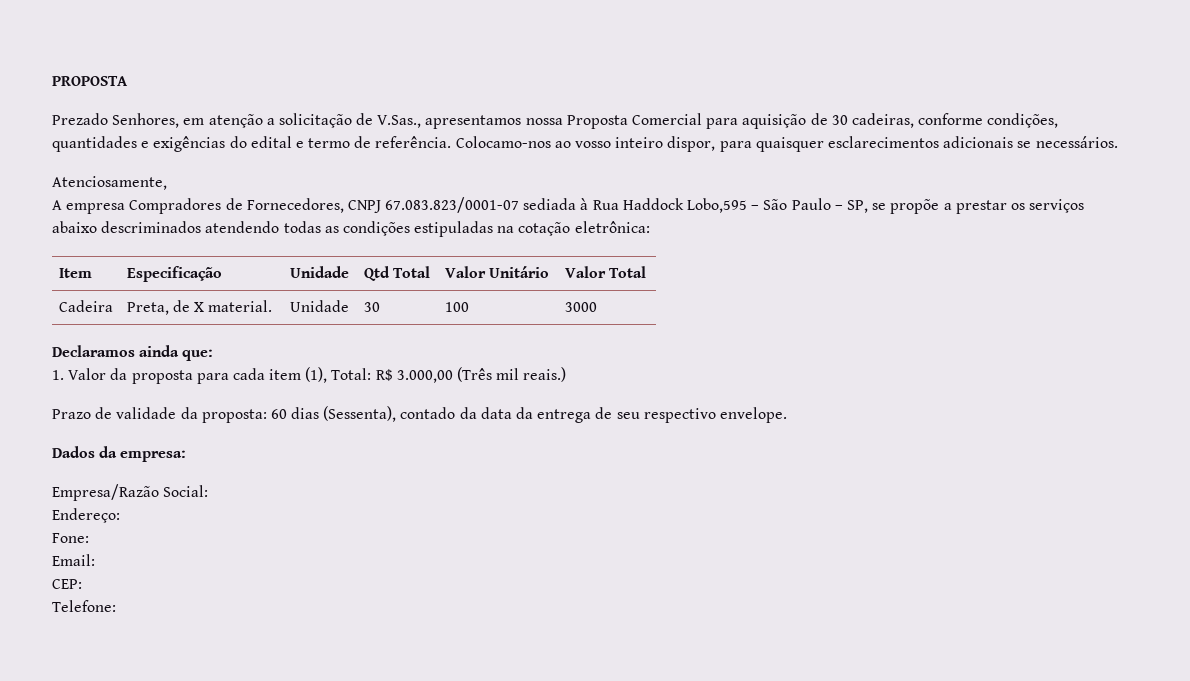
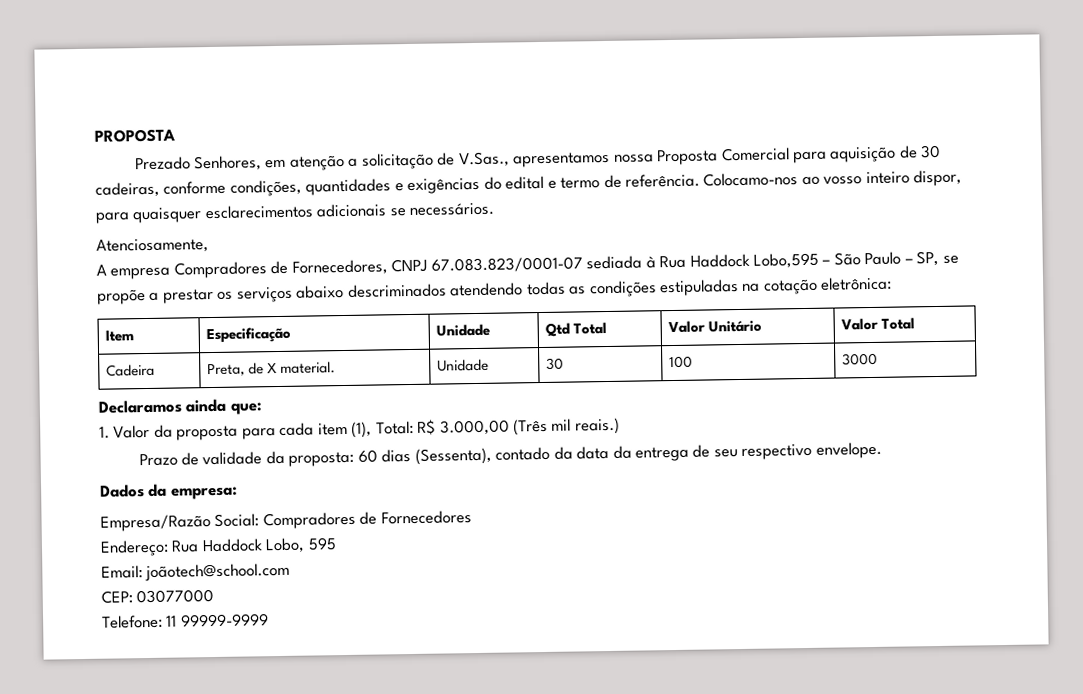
[52,508,120,523] [52,533,89,543] // Endereço: // Fone: -> [262,510,472,530] [100,537,337,557] Compradores de Fornecedores // Endereço: Rua Haddock Lobo, 595
(95, 560) none -> [145,562,291,582] joãotech@school.com
(82, 584) none -> [136,588,215,604] 03077000
(116, 606) none -> [166,613,269,627] 11 99999-9999

